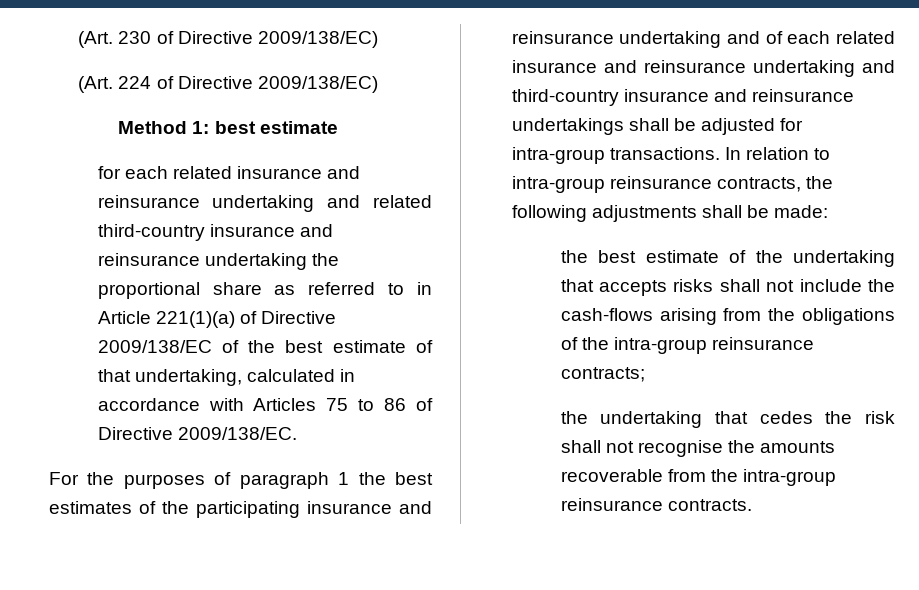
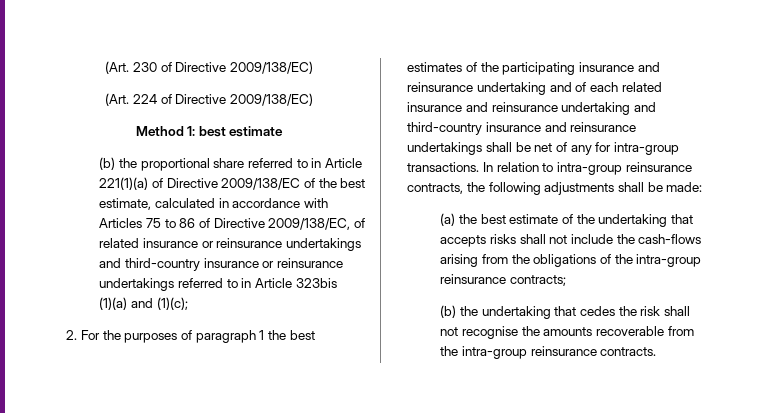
[97,166,361,179] [97,195,432,212] [97,224,333,241] [97,253,307,270] for each related insurance and reinsurance undertaking and related third-country insurance and reinsurance undertaking -> [99,157,116,170] (b)
[274,285,296,295] as -> (245, 163) none
[332,340,433,353] [97,369,242,386] estimate of that undertaking, -> [99,198,152,210] estimate,
[177,427,297,440] 2009/138/EC. // -> [268,218,365,230] [99,238,361,251] [99,258,343,271] [99,278,337,291] [99,297,188,310] [66,330,78,340] 2009/138/EC, of related insurance or reinsurance undertakings and third-country insurance or reinsurance undertakings referred to in Article 323bis (1)(a) and (1)(c); // 2.
[700,118,775,135] adjusted -> [534,142,592,155] net of any
(829, 211) none -> [440,213,456,226] (a)
(645, 374) none -> [440,305,457,318] (b)

